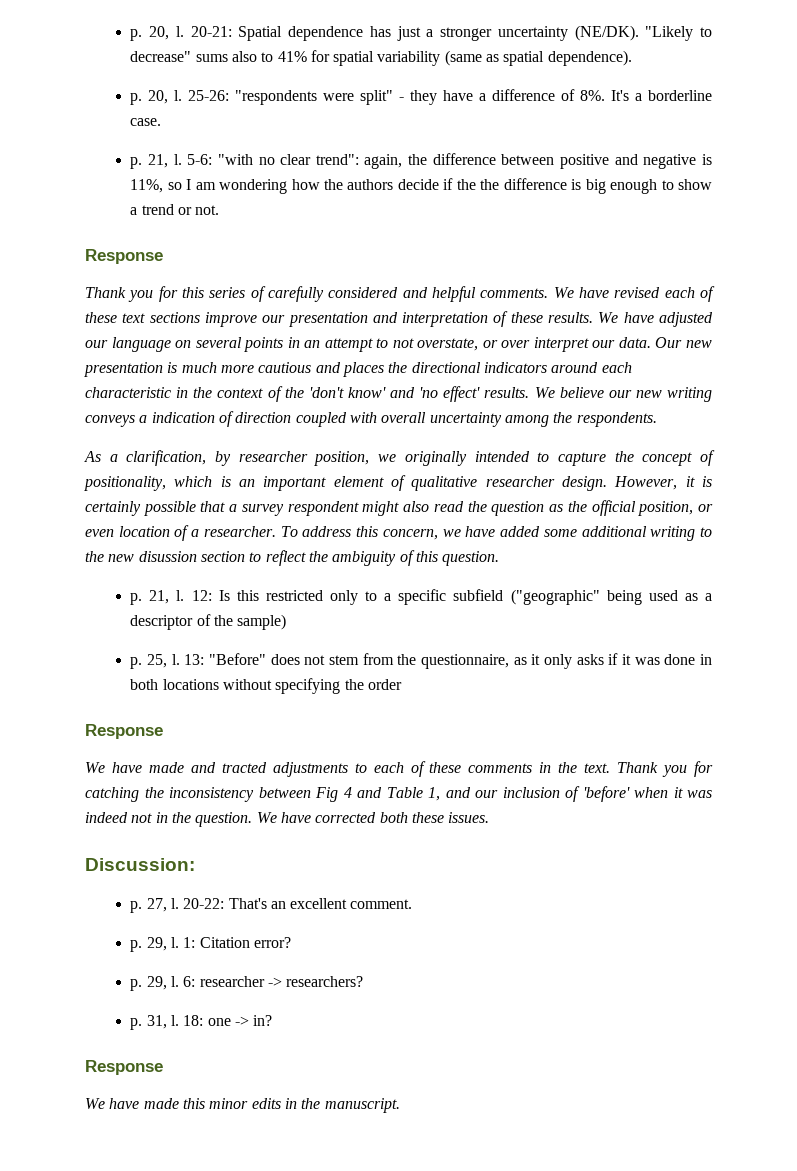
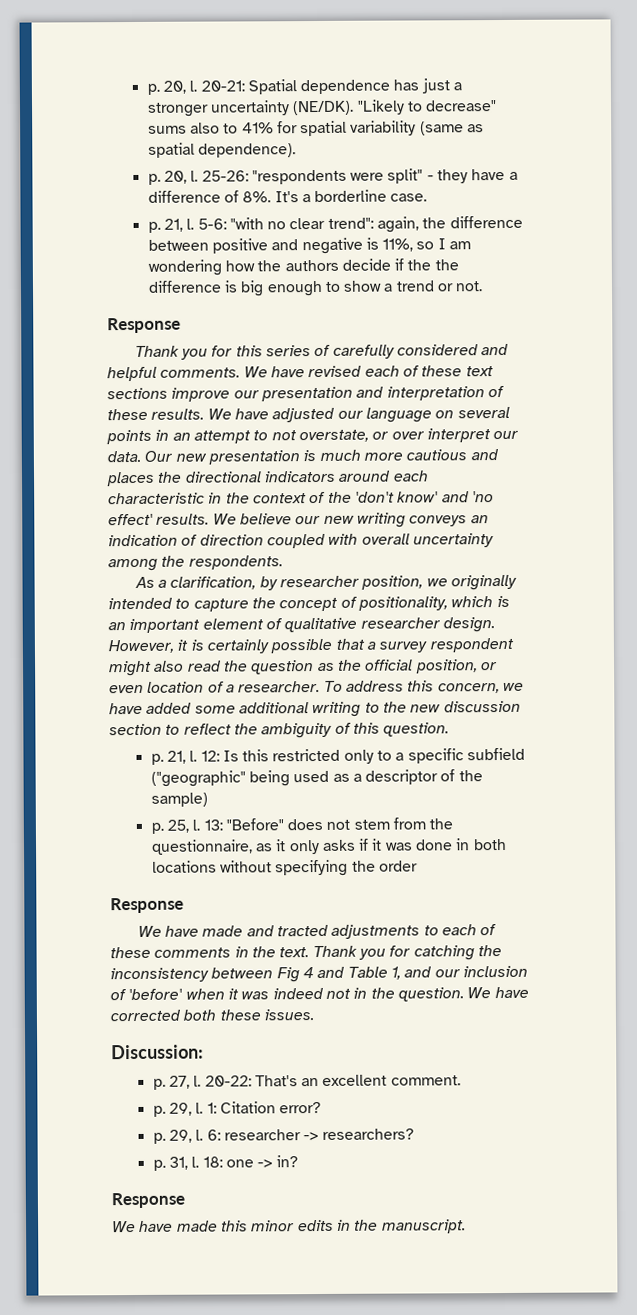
[139,415,148,423] a -> [470,515,489,524] an
[138,551,197,562] disussion -> [443,700,521,713] discussion

